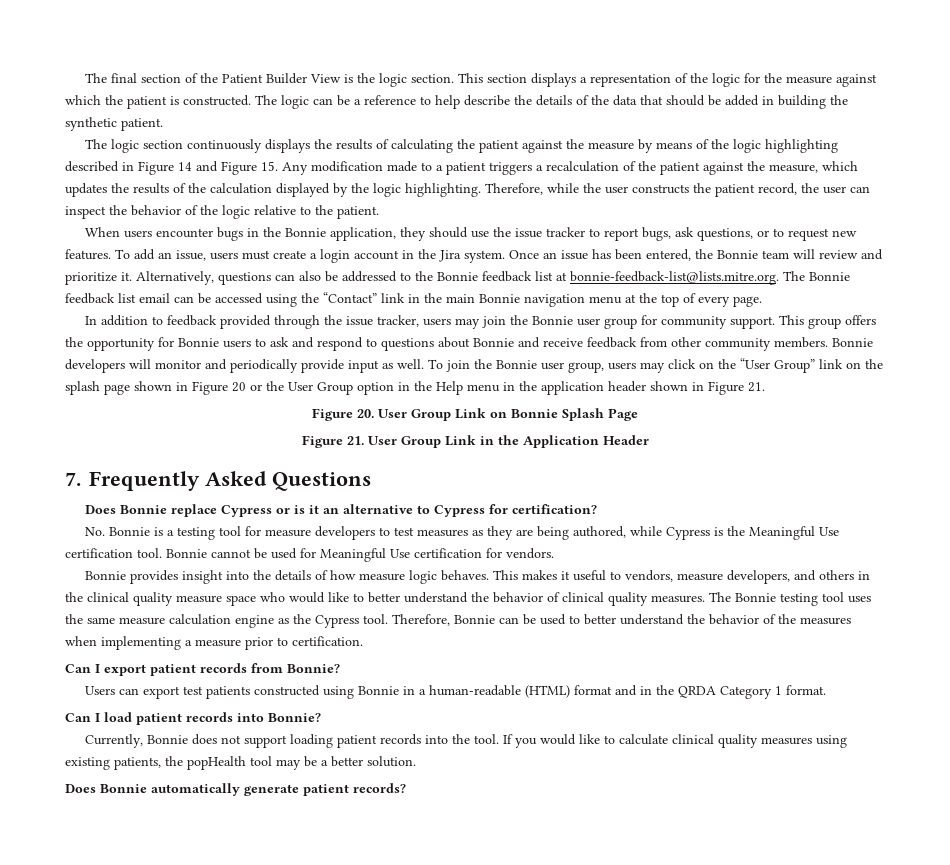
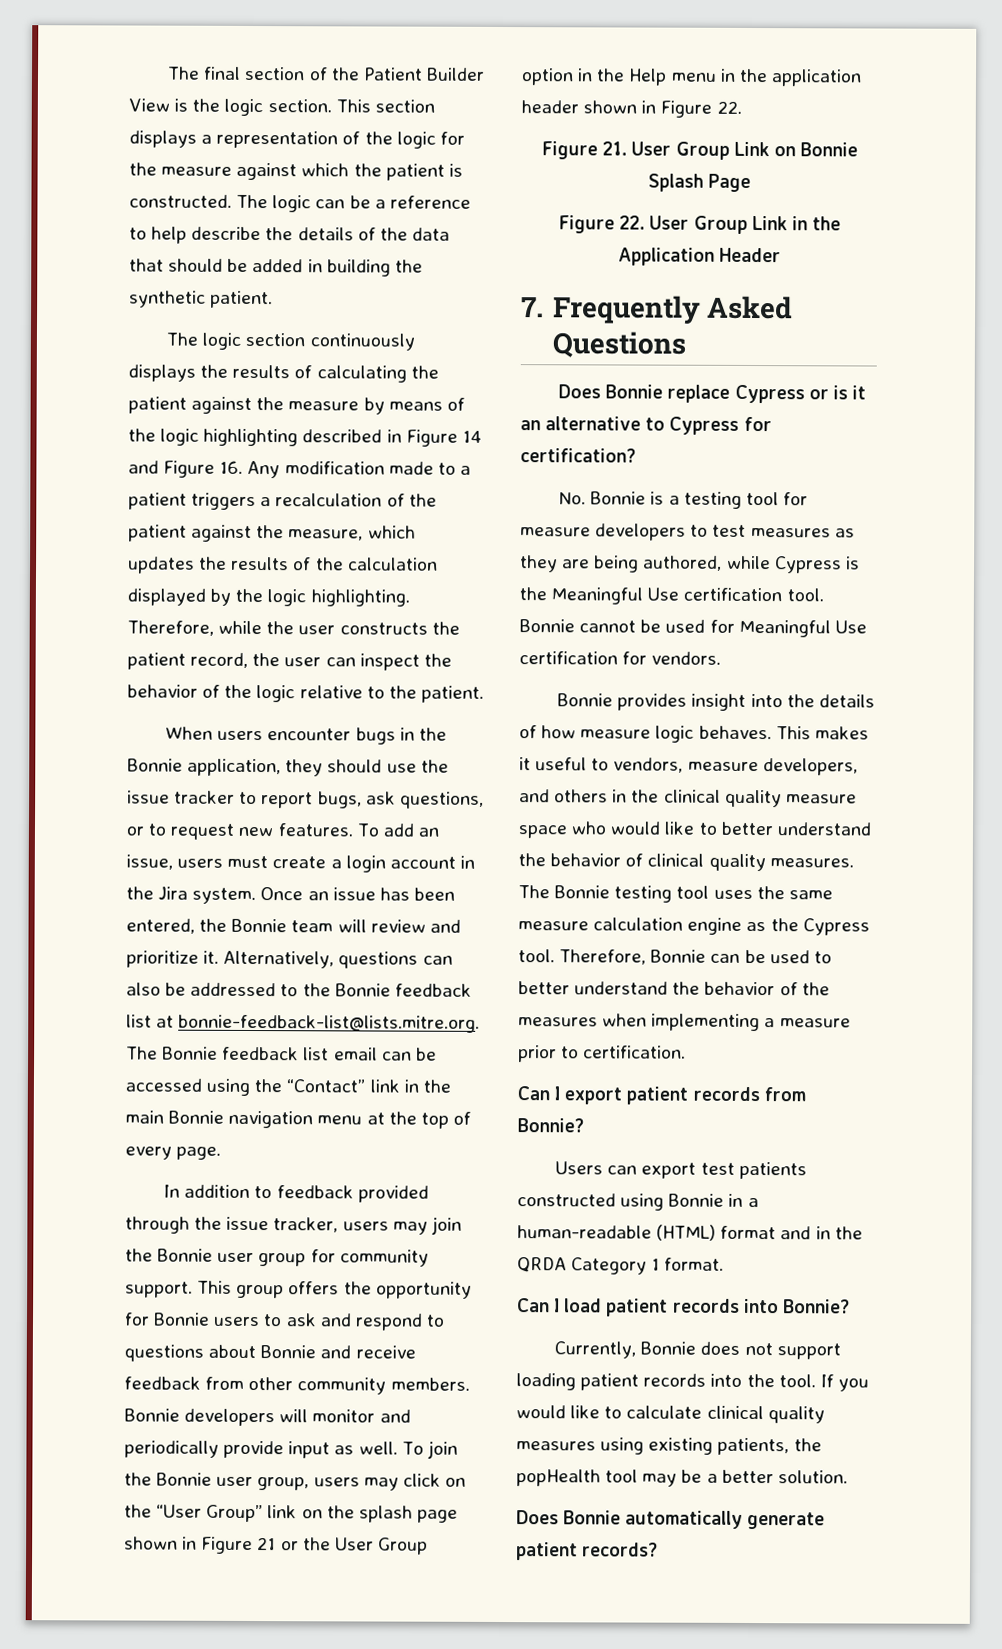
[261,161,278,171] 15. -> [219,460,244,474] 16.
[232,382,246,392] 20 -> [257,1537,277,1551] 21
[748,382,765,392] [312,408,374,421] 21. // Figure 20. -> [716,100,742,114] [541,141,628,160] 22. // Figure 21.
[346,436,364,445] 21. -> [619,215,646,230] 22.

